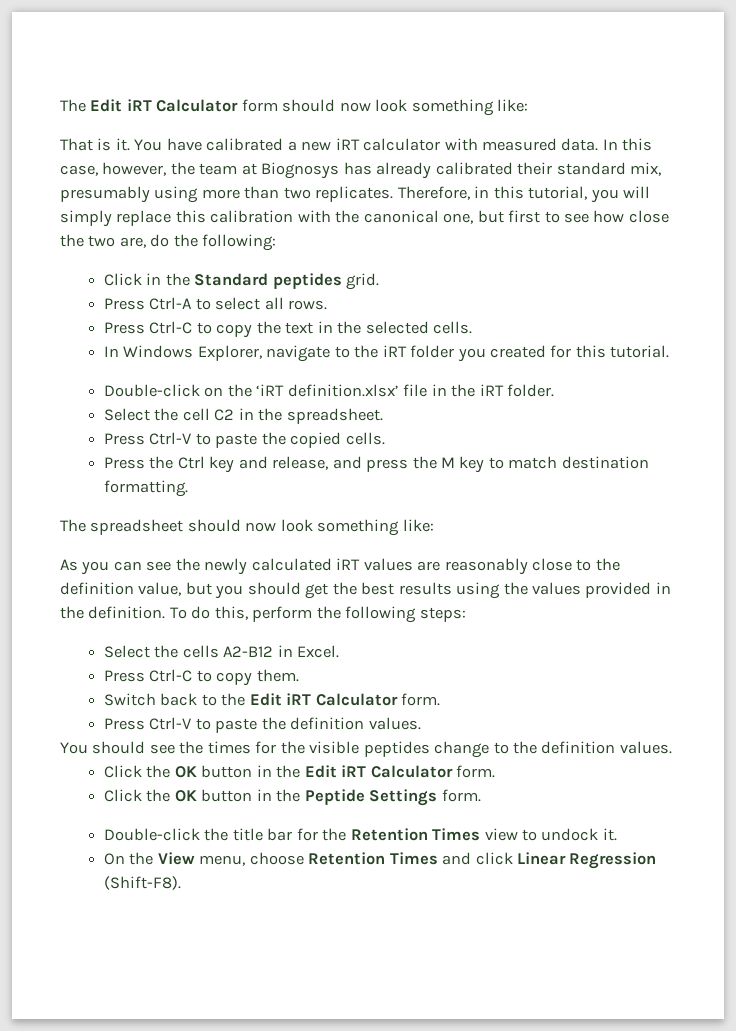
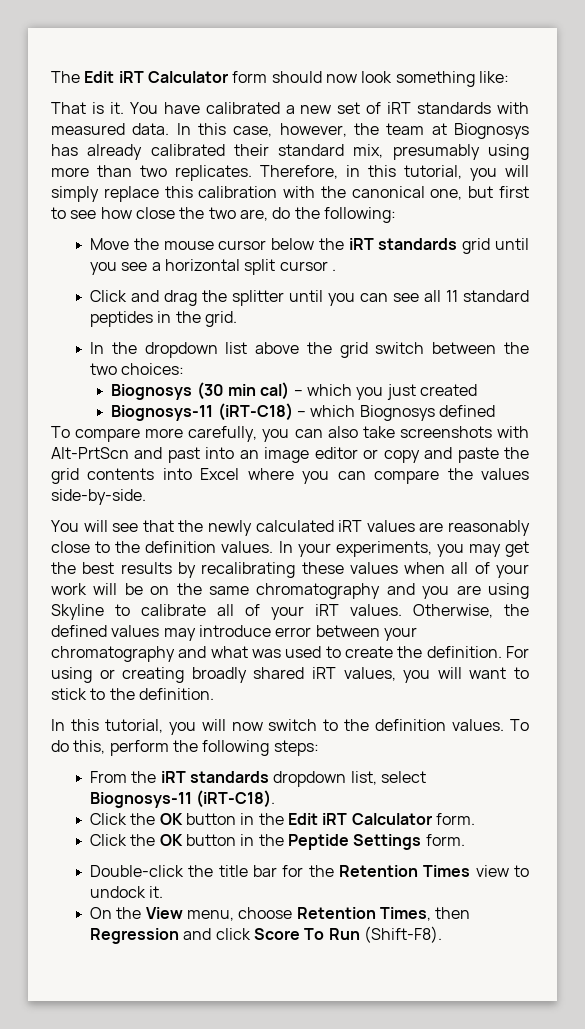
[335,138,441,151] iRT calculator -> [337,102,492,114] set of iRT standards
[103,273,380,290] [103,297,328,310] [103,321,472,338] [103,345,670,362] [103,384,554,397] [103,408,383,424] [103,432,385,448] [103,456,649,473] [103,480,188,497] [60,519,434,536] [60,559,172,575] Click in the Standard peptides grid. // Press Ctrl-A to select all rows. // Press Ctrl-C to copy the text in the selected cells. // In Windows Explorer, navigate to the iRT folder you created for this tutorial. // Double-click on the ‘iRT definition.xlsx’ file in the iRT folder. // Select the cell C2 in the spreadsheet. // Press Ctrl-V to paste the copied cells. // Press the Ctrl key and release, and press the M key to match destination formatting. // The spreadsheet should now look something like: // As you can see -> [89,238,529,254] [89,259,336,275] [89,290,529,306] [89,311,237,327] [89,342,529,358] [89,363,185,375] [111,382,477,400] [111,403,495,421] [51,426,529,442] [51,447,529,463] [51,468,530,484] [51,489,146,505] [51,520,174,532] Move the mouse cursor below the iRT standards grid until you see a horizontal split cursor . // Click and drag the splitter until you can see all 11 standard peptides in the grid. // In the dropdown list above the grid switch between the two choices: // Biognosys (30 min cal) – which you just created // Biognosys-11 (iRT-C18) – which Biognosys defined // To compare more carefully, you can also take screenshots with Alt-PrtScn and past into an image editor or copy and paste the grid contents into Excel where you can compare the values side-by-side. // You will see that
[138,582,671,599] [60,606,166,619] value, but you should get the best results using the values provided in the definition. -> [221,541,530,557] [51,562,529,578] [51,583,529,599] [51,604,529,620] [51,625,417,641] [51,646,529,662] [51,667,530,683] [51,688,214,700] [51,719,505,735] values. In your experiments, you may get the best results by recalibrating these values when all of your work will be on the same chromatography and you are using Skyline to calibrate all of your iRT values. Otherwise, the defined values may introduce error between your chromatography and what was used to create the definition. For using or creating broadly shared iRT values, you will want to stick to the definition. // In this tutorial, you will now switch to the definition values.
[103,645,340,658] [103,669,299,686] [103,693,441,706] [103,717,421,733] [60,741,672,758] Select the cells A2-B12 in Excel. // Press Ctrl-C to copy them. // Switch back to the Edit iRT Calculator form. // Press Ctrl-V to paste the definition values. // You should see the times for the visible peptides change to the definition values. -> [89,771,426,787] [89,790,276,808] From the iRT standards dropdown list, select Biognosys-11 (iRT-C18).
[389,852,657,869] Times and click Linear Regression -> [379,907,471,921] [89,928,360,944] Times, then Regression and click Score To Run

